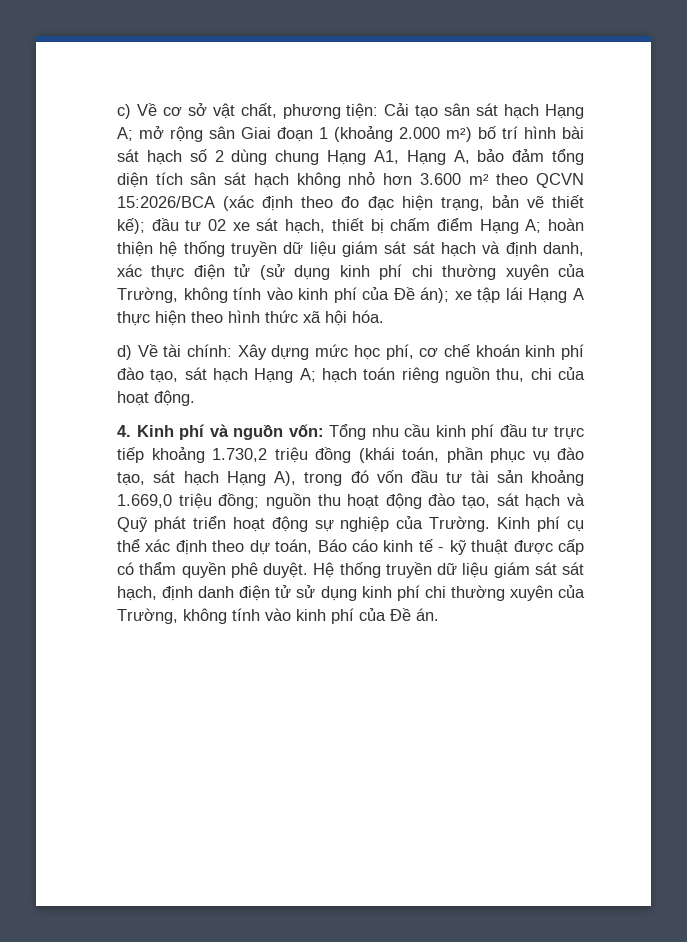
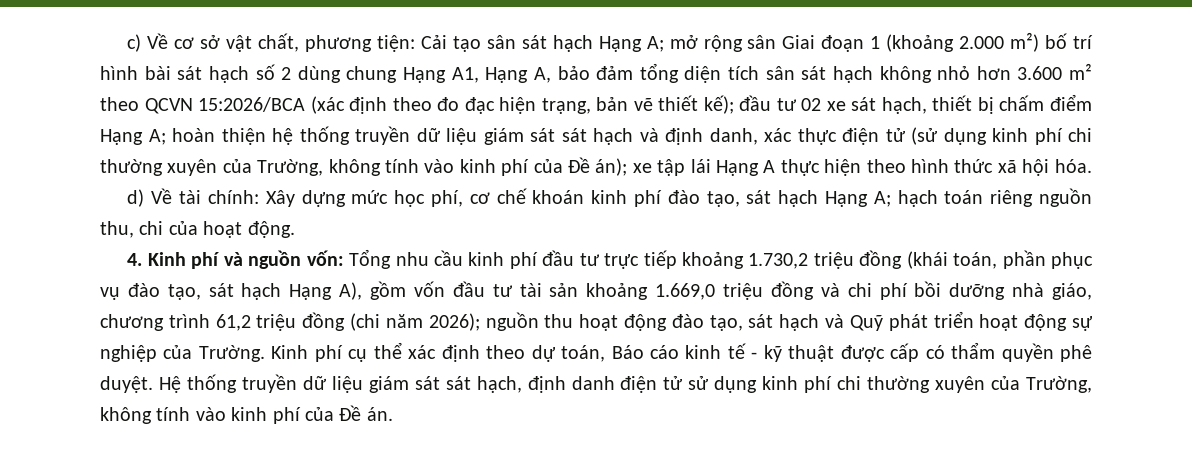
[304,470,369,486] trong đó -> [370,281,407,300] gồm
[218,493,260,509] đồng; -> [770,281,1092,300] [100,312,480,331] đồng và chi phí bồi dưỡng nhà giáo, chương trình 61,2 triệu đồng (chi năm 2026);

